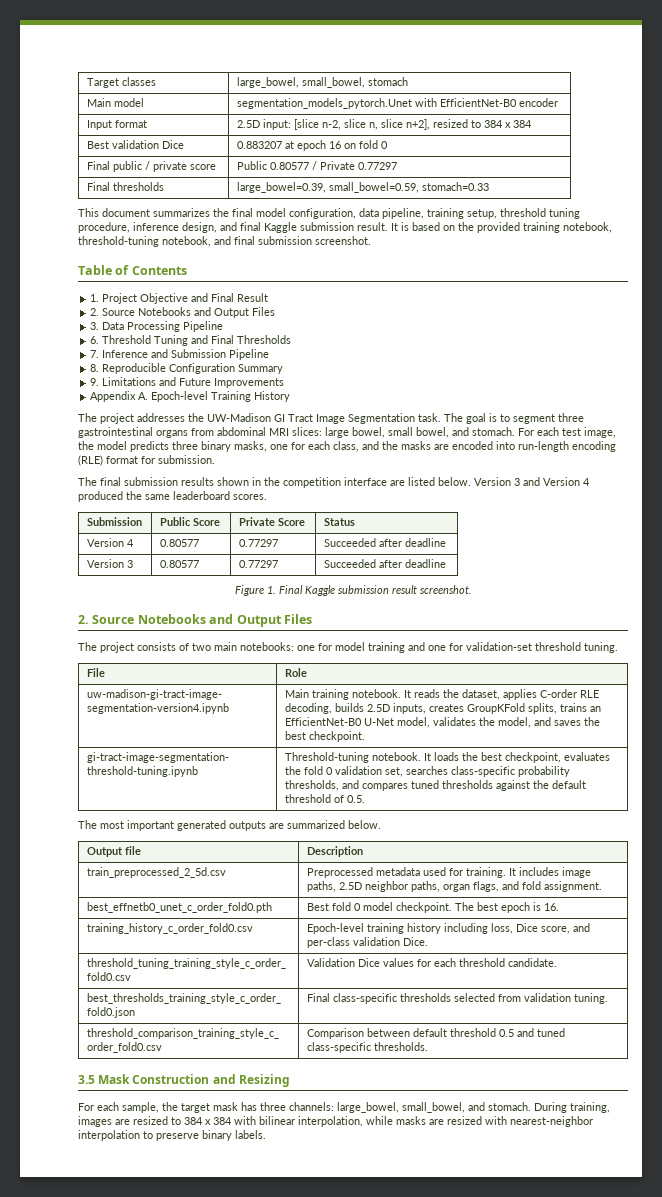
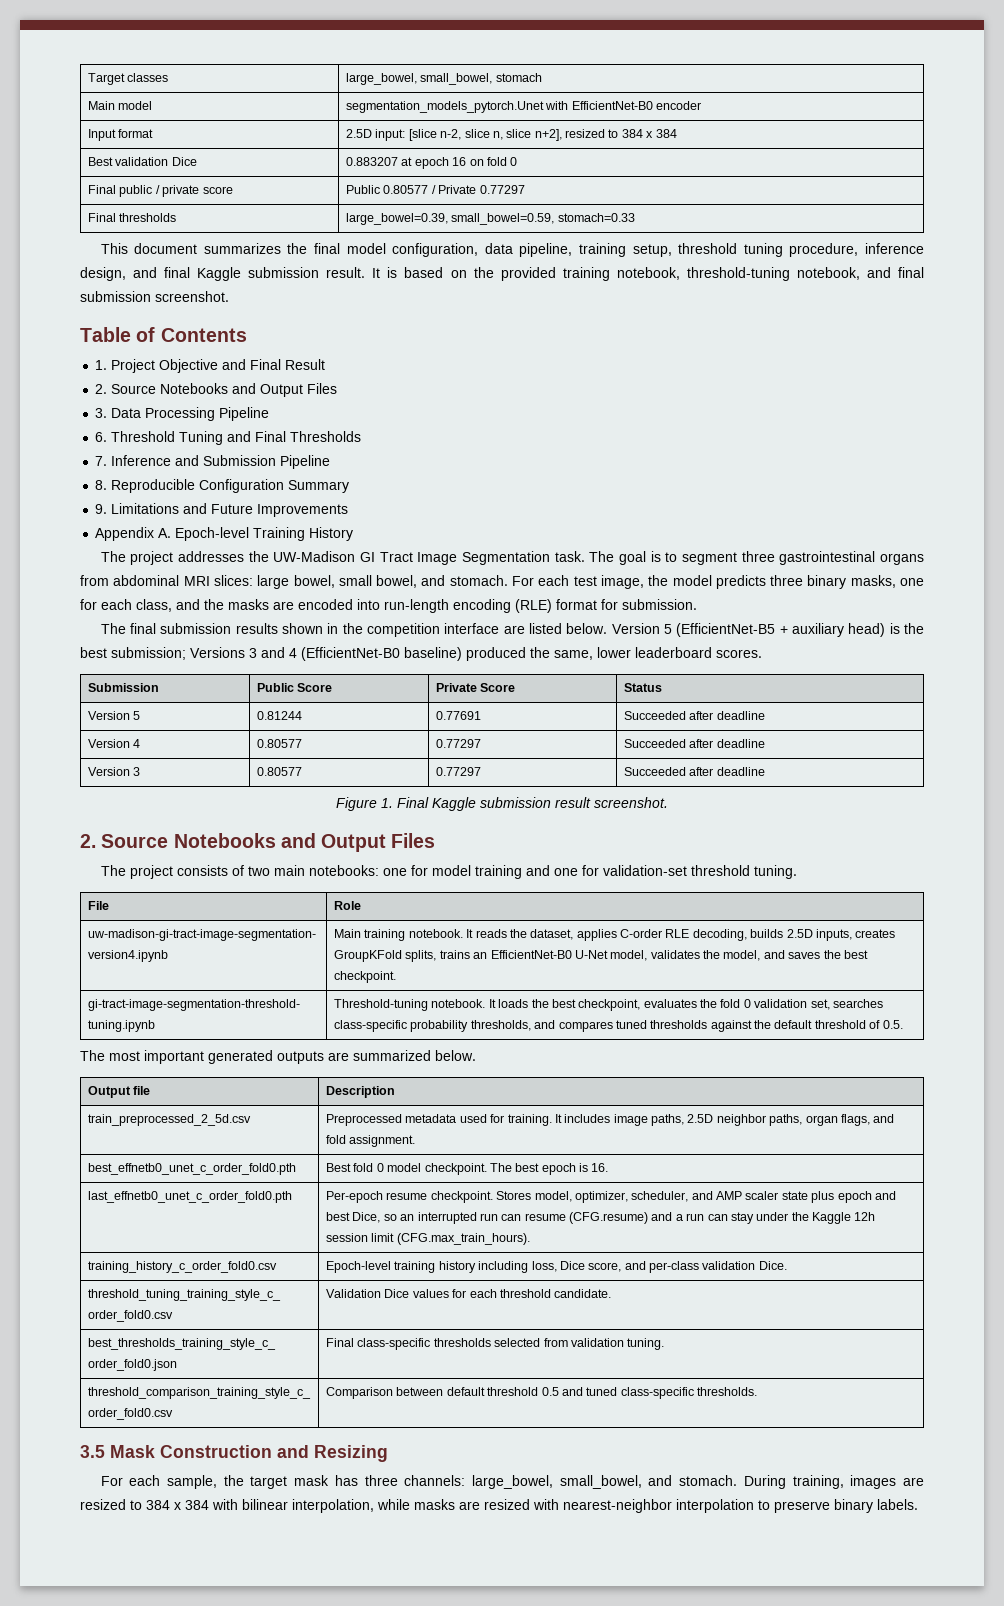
[514,477,590,486] [78,491,170,502] 3 and Version 4 produced the same -> [663,623,925,637] [80,647,631,661] 5 (EfficientNet-B5 + auxiliary head) is the best submission; Versions 3 and 4 (EfficientNet-B0 baseline) produced the same, lower
(355, 522) none -> [88,711,141,720] [257,711,303,720] [436,711,482,720] [624,711,765,720] // Version 5 | 0.81244 | 0.77691 | Succeeded after deadline
(559, 907) none -> [88,1191,293,1203] [326,1191,896,1203] [326,1212,876,1224] [326,1233,530,1245] // last_effnetb0_unet_c_order_fold0.pth | Per-epoch resume checkpoint. Stores model, optimizer, scheduler, and AMP scaler state plus epoch and best Dice, so an interrupted run can resume (CFG.resume) and a run can stay under the Kaggle 12h session limit (CFG.max_train_hours).

